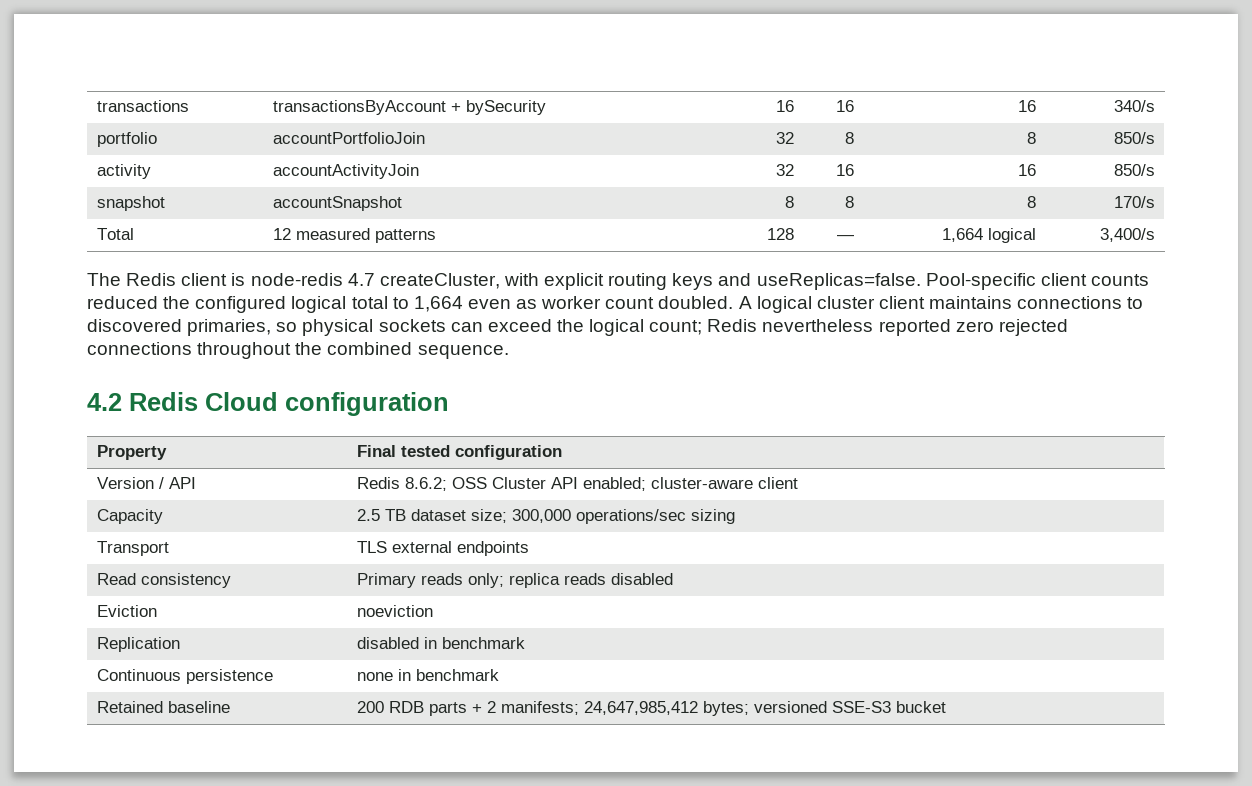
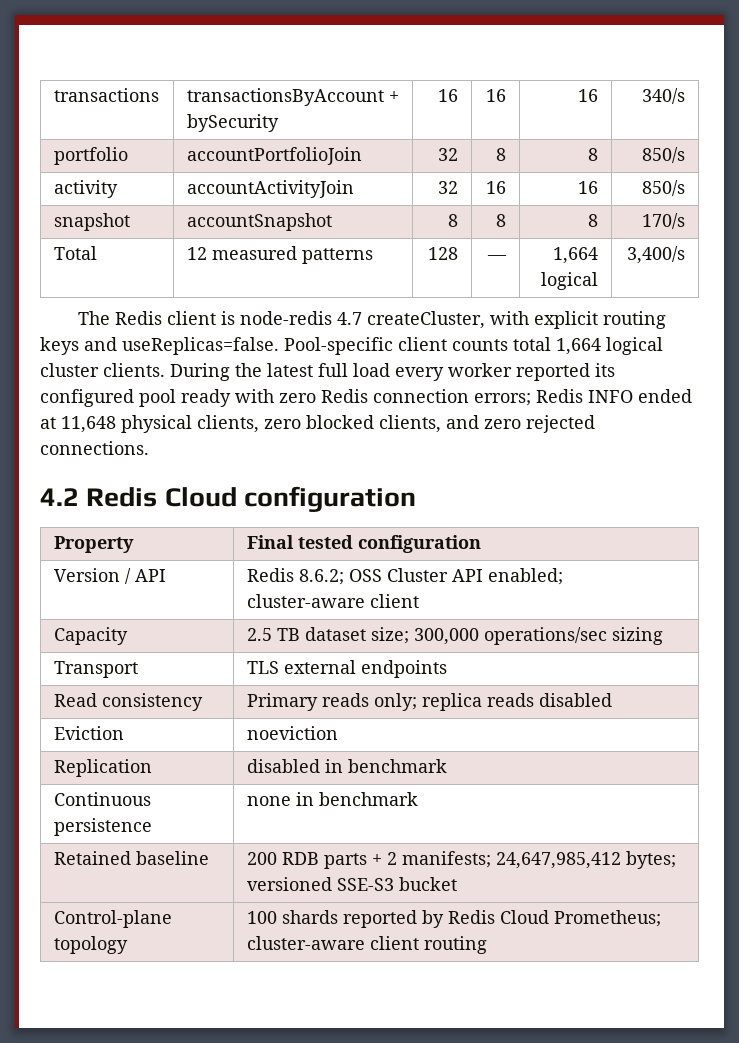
[87,296,1144,313] [87,319,1068,336] [87,342,509,359] reduced the configured logical total to 1,664 even as worker count doubled. A logical cluster client maintains connections to discovered primaries, so physical sockets can exceed the logical count; Redis nevertheless reported zero rejected connections throughout the combined sequence. -> [513,337,663,355] [40,363,615,381] [40,389,692,407] [40,415,595,433] [40,441,149,455] total 1,664 logical cluster clients. During the latest full load every worker reported its configured pool ready with zero Redis connection errors; Redis INFO ended at 11,648 physical clients, zero blocked clients, and zero rejected connections.
(946, 707) none -> [53,910,172,928] [53,936,128,954] [246,910,661,928] [246,936,487,954] // Control-plane topology | 100 shards reported by Redis Cloud Prometheus; cluster-aware client routing

